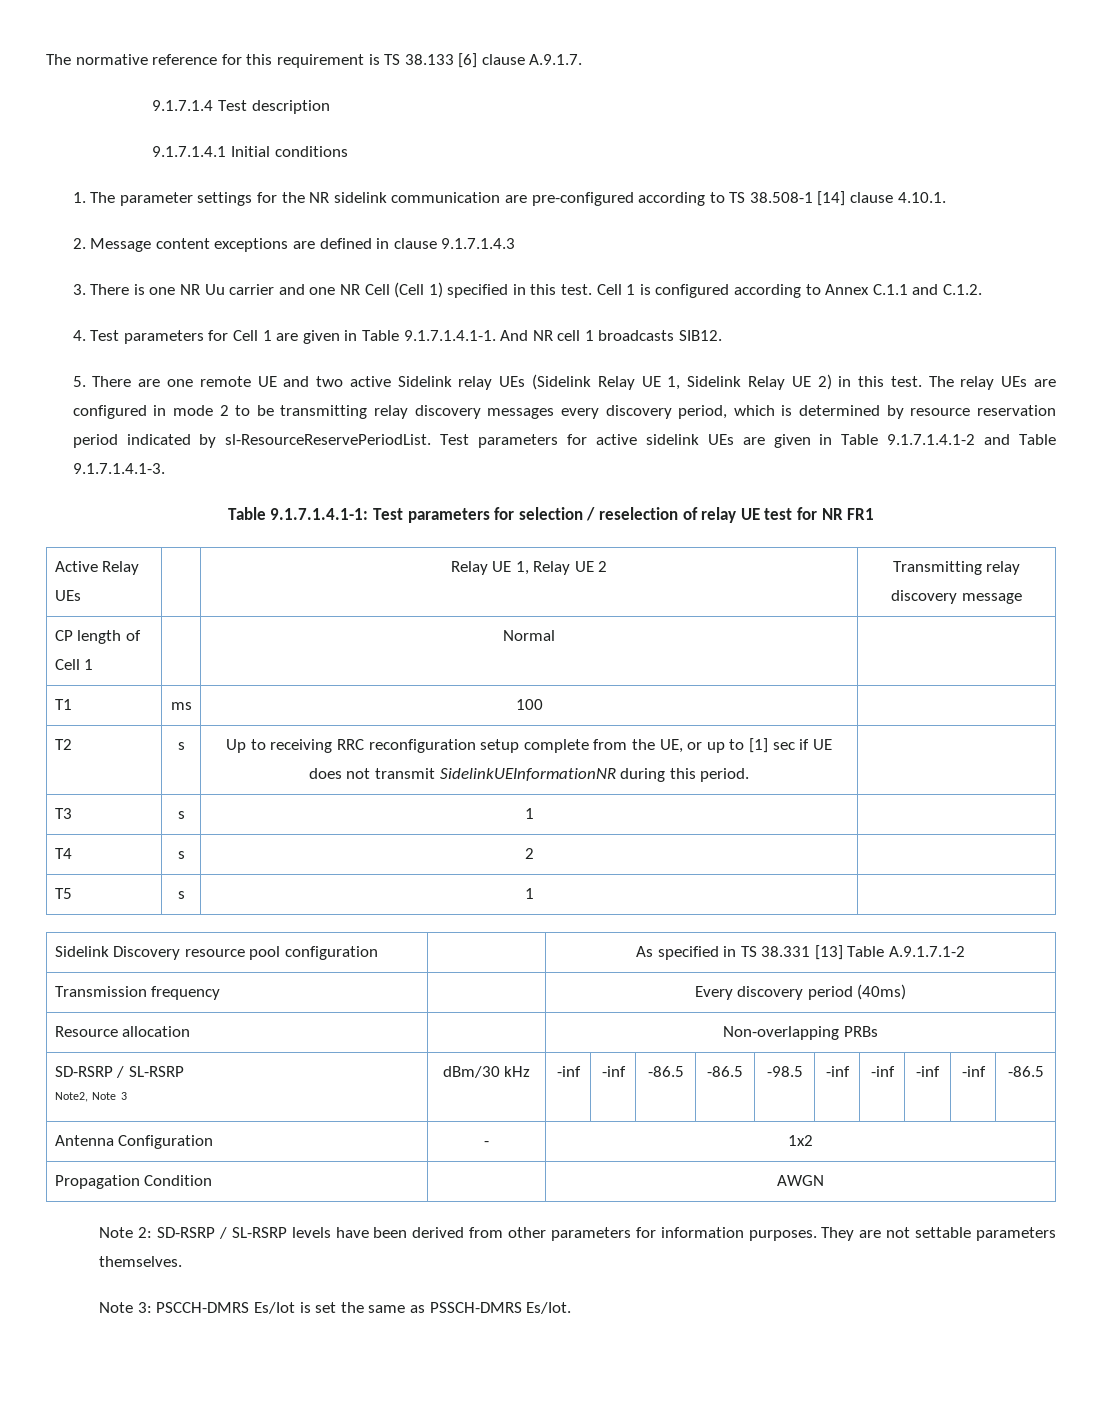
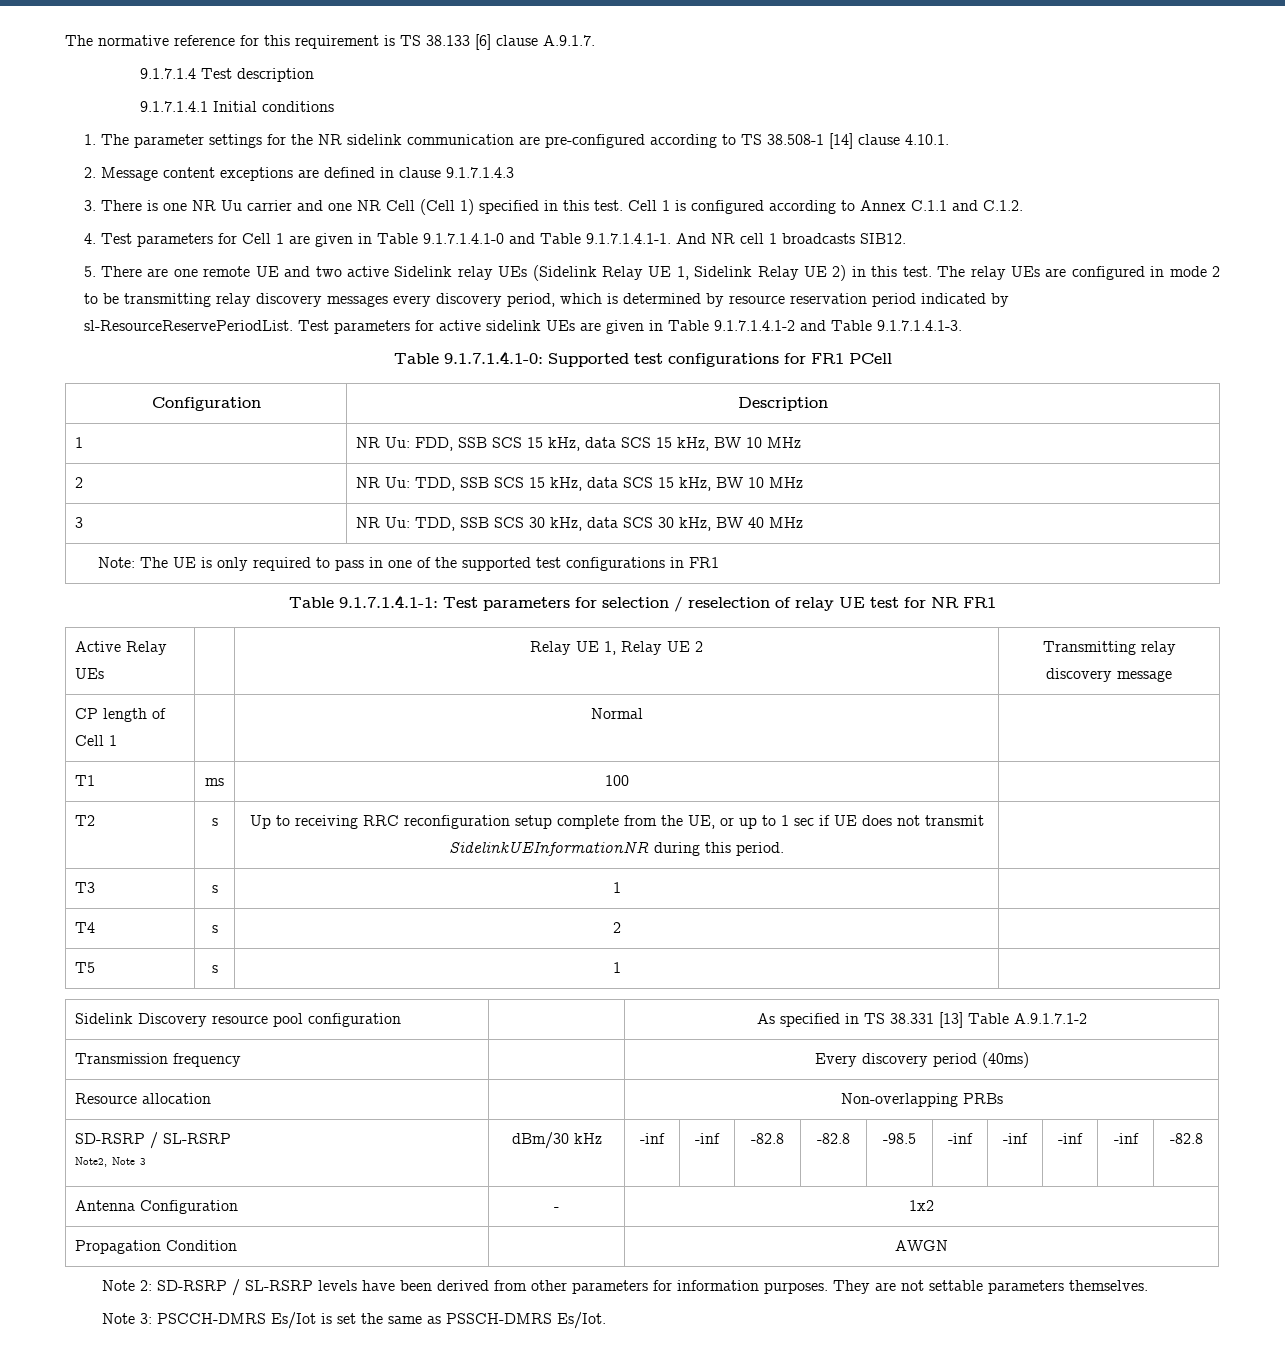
(399, 335) none -> [422,233,581,244] 9.1.7.1.4.1-0 and Table
(165, 468) none -> [393,351,892,367] [151,397,261,411] [738,397,828,411] [75,437,84,448] [356,437,802,451] [75,477,84,488] [356,477,804,491] [75,517,84,528] [356,517,804,531] [97,557,719,571] // Table 9.1.7.1.4.1-0: Supported test configurations for FR1 PCell // Configuration | Description // 1 | NR Uu: FDD, SSB SCS 15 kHz, data SCS 15 kHz, BW 10 MHz // 2 | NR Uu: TDD, SSB SCS 15 kHz, data SCS 15 kHz, BW 10 MHz // 3 | NR Uu: TDD, SSB SCS 30 kHz, data SCS 30 kHz, BW 40 MHz // Note: The UE is only required to pass in one of the supported test configurations in FR1
[748,738,768,753] [1] -> [780,815,789,826] 1
[647,1066,684,1077] [707,1066,743,1077] -86.5 | -86.5 -> [751,1133,784,1144] [817,1133,850,1144] -82.8 | -82.8
[1007,1066,1044,1077] -86.5 -> [1169,1133,1203,1144] -82.8

